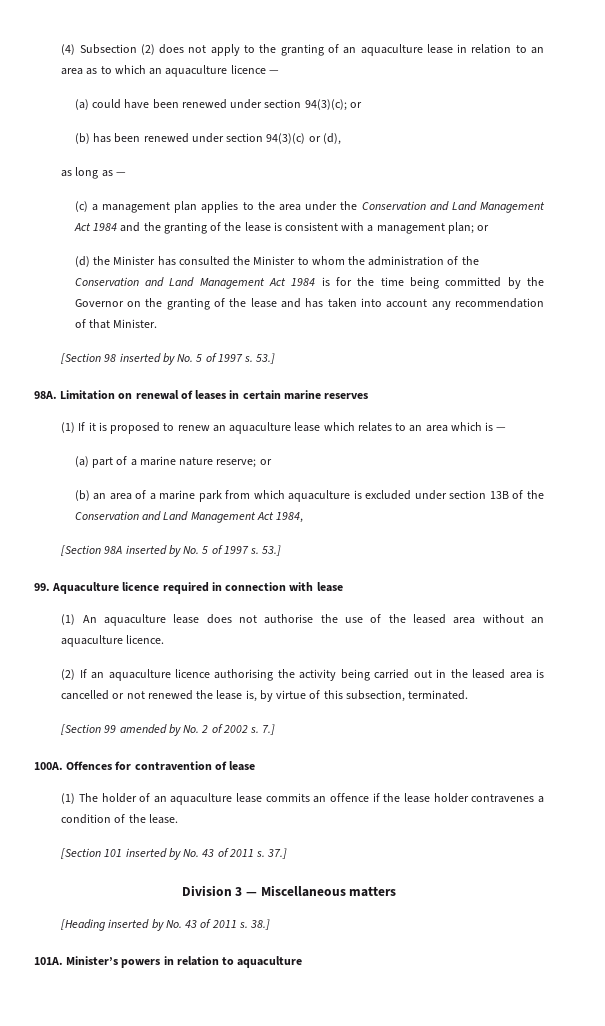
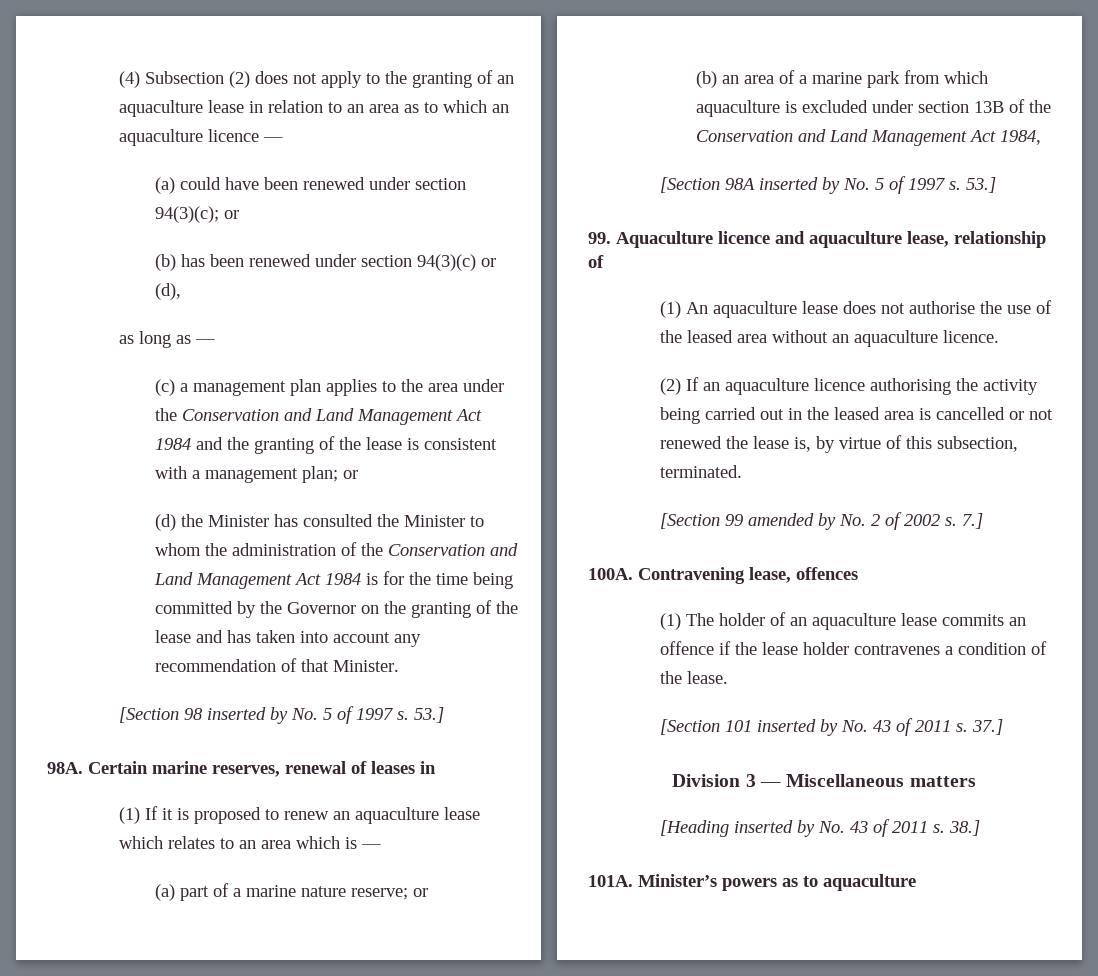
[60,390,133,400] Limitation on -> [88,761,280,777] Certain marine reserves,
[242,390,369,400] certain marine reserves -> (436, 767) none
[162,582,343,594] required in connection with lease -> [775,231,1046,248] [588,255,604,268] and aquaculture lease, relationship of
[66,761,256,771] Offences for contravention of lease -> [638,567,858,584] Contravening lease, offences
[163,956,219,966] in relation -> [782,878,798,887] as

